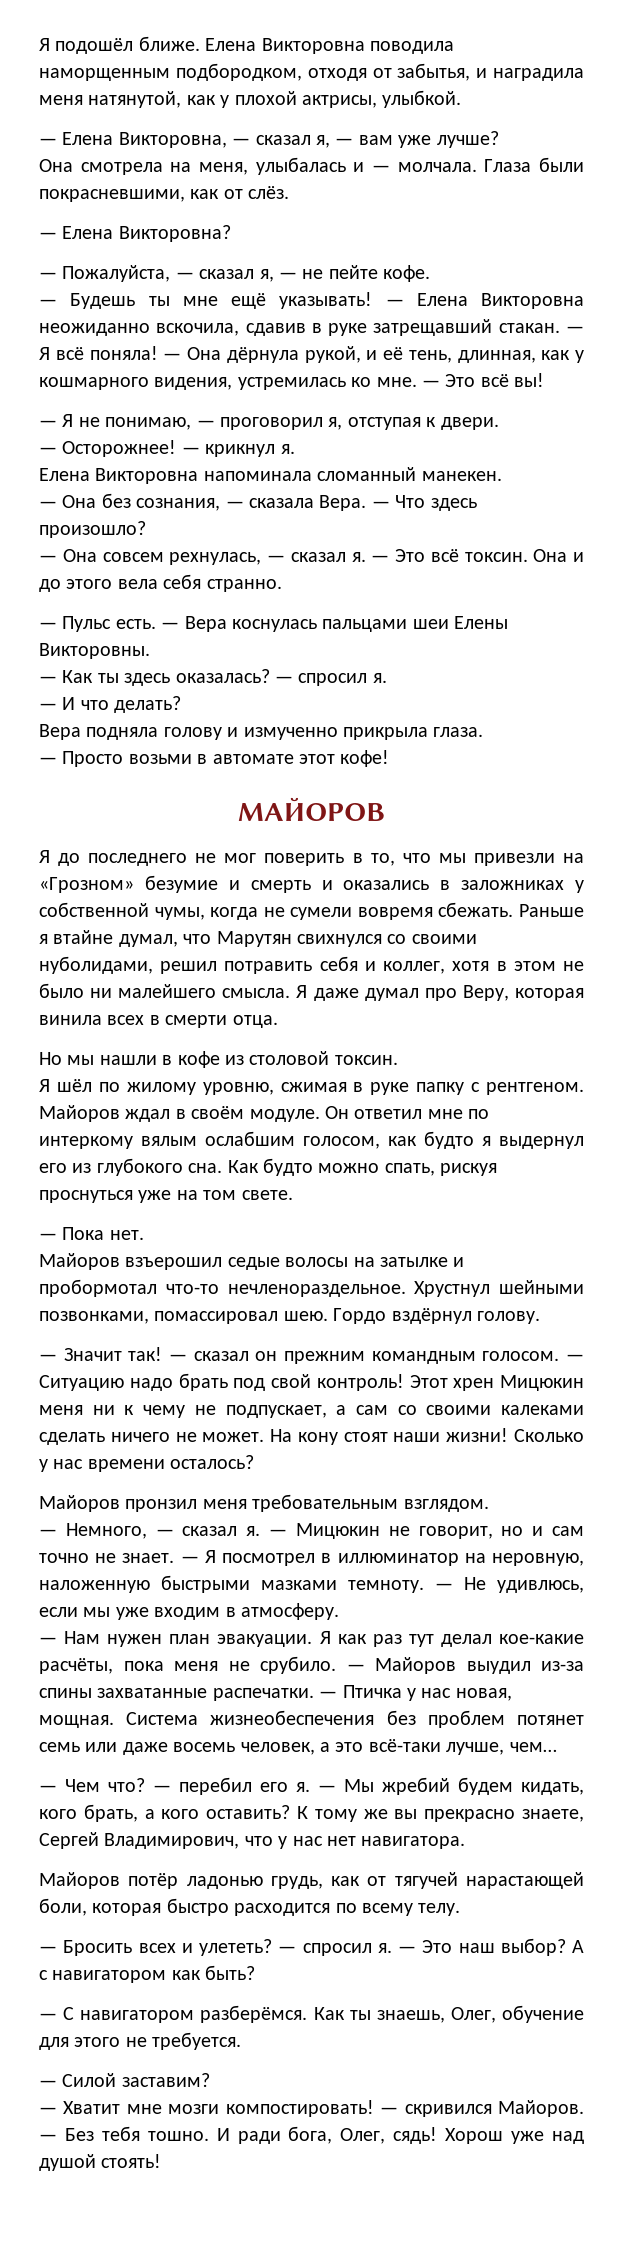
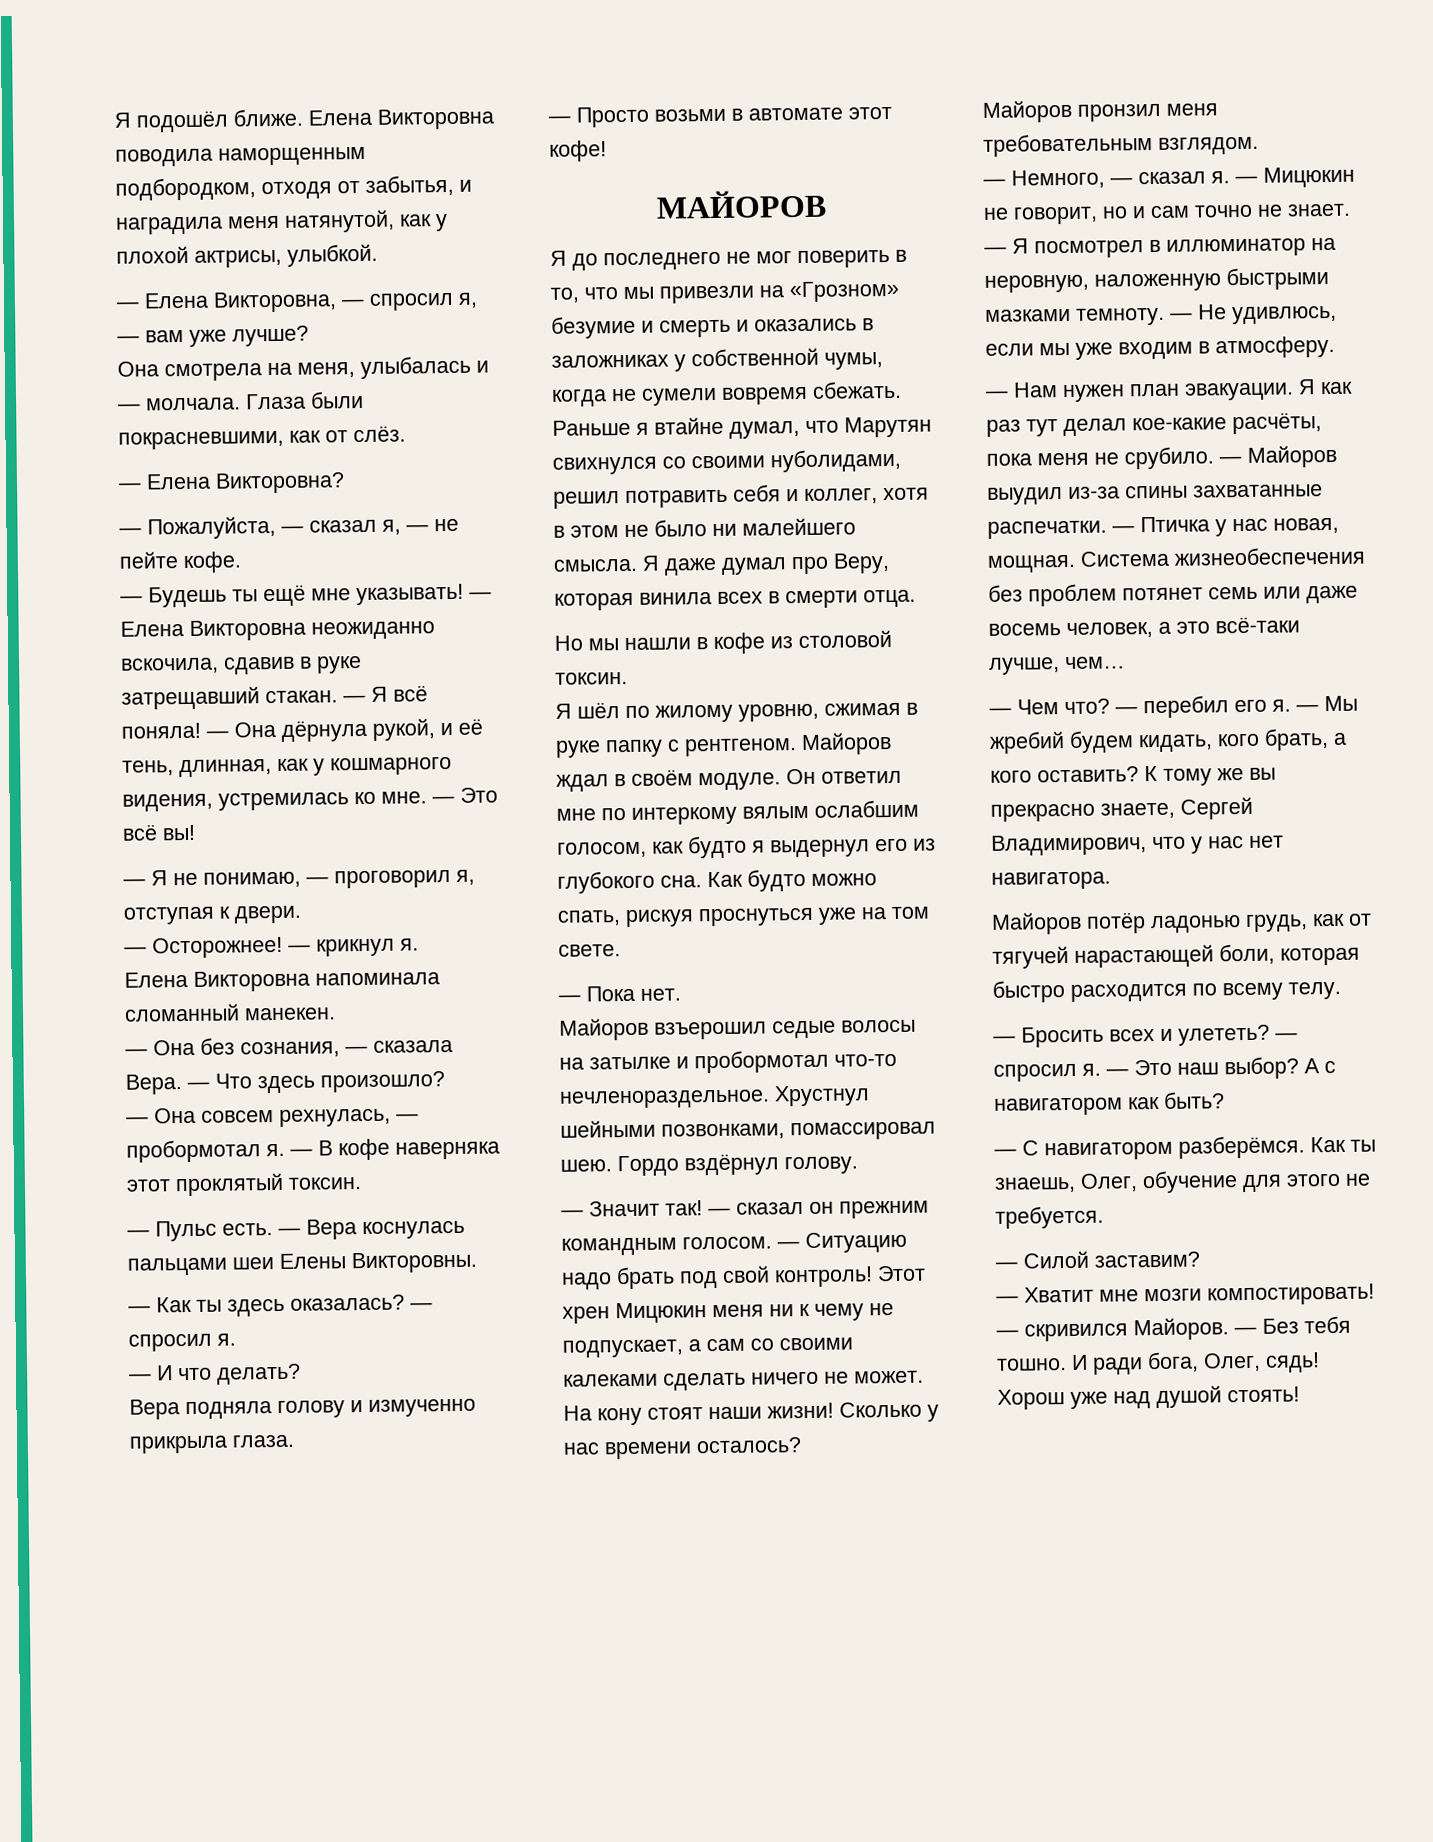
[255,135,311,145] сказал -> [369,292,454,311] спросил
[182,293,266,309] мне ещё -> [263,584,351,607] ещё мне
[290,549,584,562] [39,574,282,592] сказал я. — Это всё токсин. Она и до этого вела себя странно. -> [126,1138,500,1163] [126,1172,362,1197] пробормотал я. — В кофе наверняка этот проклятый токсин.

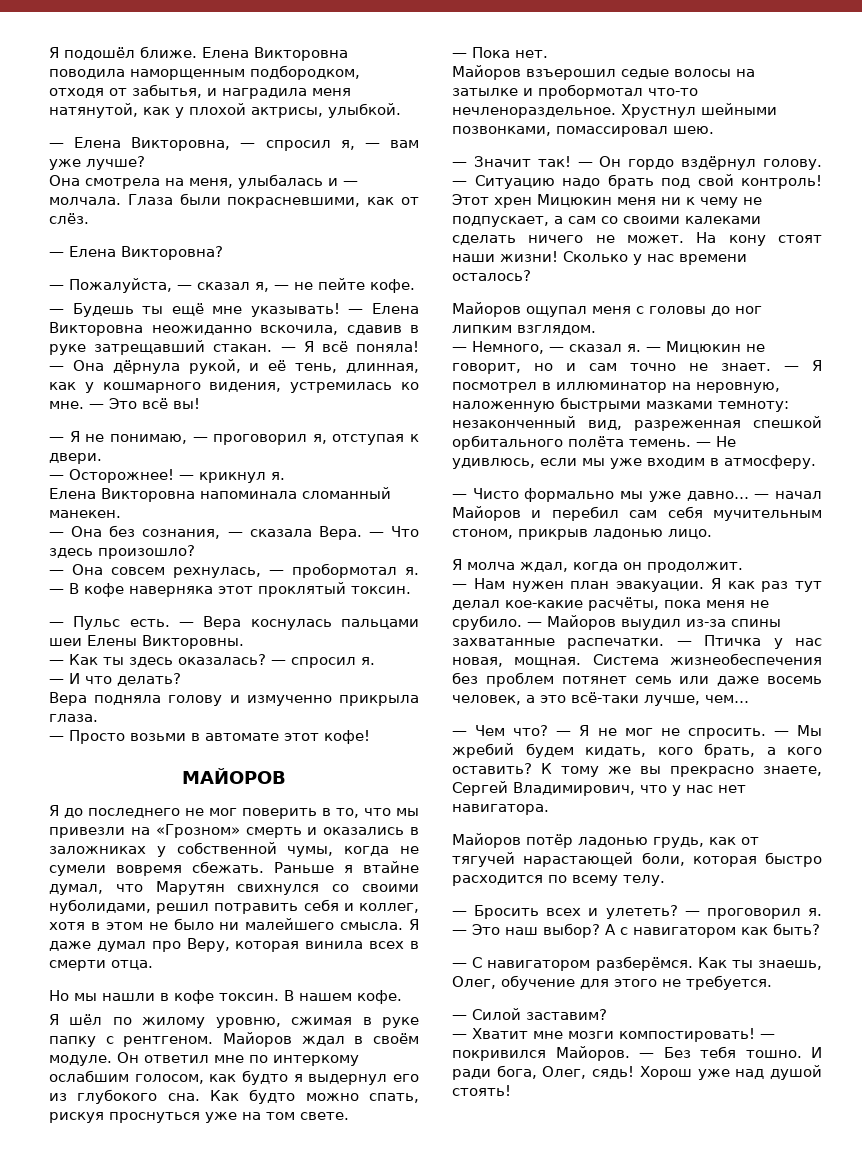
[551,315,654,339] безумие и -> (240, 831) none
[770,629,892,649] [555,671,628,685] из столовой токсин. -> [219,990,402,1004] токсин. В нашем кофе.
[742,805,809,819] вялым -> (359, 1060) none
[617,1153,858,1177] Гордо вздёрнул голову. -> (714, 130) none
[736,1200,929,1219] [561,1236,772,1256] сказал он прежним командным голосом. -> [599,156,822,170] Он гордо вздёрнул голову.
[1077,103,1218,122] [983,133,1153,157] пронзил меня требовательным -> [526,306,762,317] [452,325,512,333] ощупал меня с головы до ног липким
[1076,307,1165,326] темноту. -> [718,401,789,412] [452,416,822,431] [452,435,691,450] темноту: незаконченный вид, разреженная спешкой орбитального полёта темень.
(1335, 347) none -> [452,488,822,502] [452,506,822,521] [452,529,712,540] [452,559,743,573] // — Чисто формально мы уже давно… — начал Майоров и перебил сам себя мучительным стоном, прикрыв ладонью лицо. // Я молча ждал, когда он продолжит.
[1143,695,1291,719] перебил его я. -> [579,725,766,739] Я не мог не спросить.
[993,1063,1077,1082] спросил -> [706,908,801,919] проговорил
[1024,1323,1128,1342] скривился -> [452,1050,546,1061] покривился

